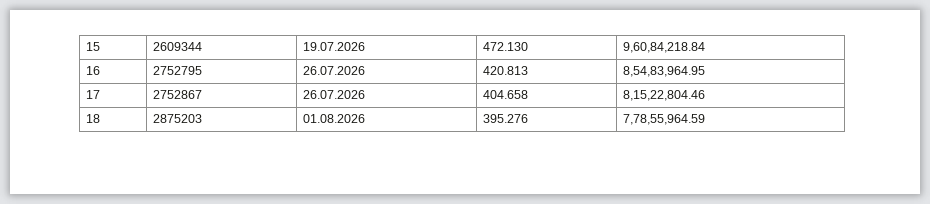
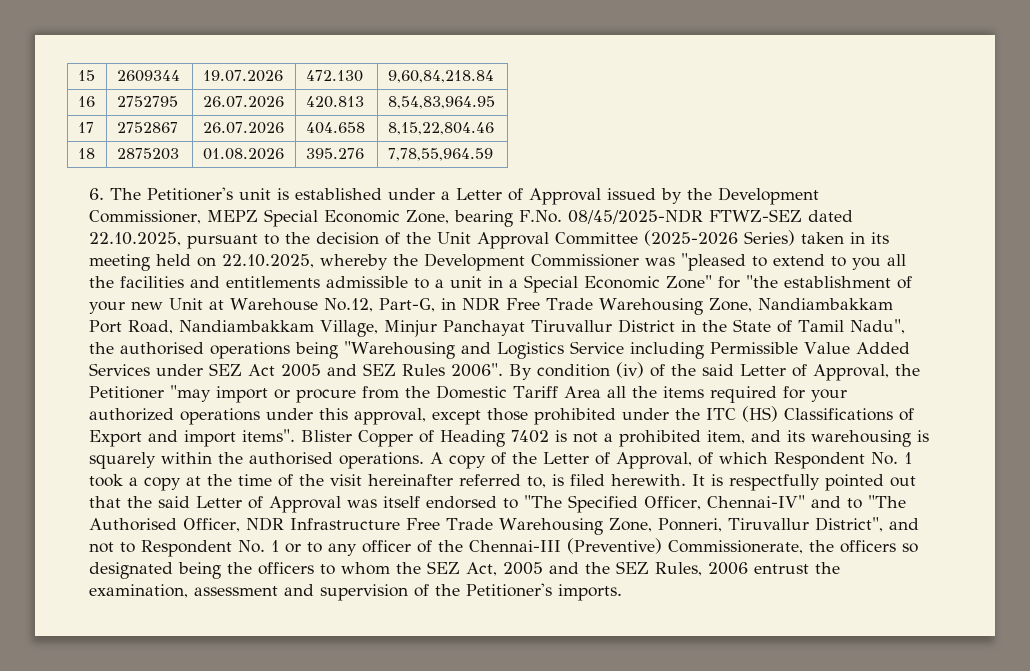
(705, 119) none -> [88,187,819,205] [88,209,853,227] [88,230,889,249] [88,253,906,271] [88,275,912,293] [88,297,893,315] [88,319,905,337] [88,341,910,359] [88,362,920,381] [88,385,847,403] [88,406,914,425] [88,429,929,447] [88,452,912,469] [88,474,916,491] [88,495,906,513] [88,517,919,535] [88,538,918,557] [88,561,840,579] [88,583,622,601] // 6. The Petitioner's unit is established under a Letter of Approval issued by the Development Commissioner, MEPZ Special Economic Zone, bearing F.No. 08/45/2025-NDR FTWZ-SEZ dated 22.10.2025, pursuant to the decision of the Unit Approval Committee (2025-2026 Series) taken in its meeting held on 22.10.2025, whereby the Development Commissioner was "pleased to extend to you all the facilities and entitlements admissible to a unit in a Special Economic Zone" for "the establishment of your new Unit at Warehouse No.12, Part-G, in NDR Free Trade Warehousing Zone, Nandiambakkam Port Road, Nandiambakkam Village, Minjur Panchayat Tiruvallur District in the State of Tamil Nadu", the authorised operations being "Warehousing and Logistics Service including Permissible Value Added Services under SEZ Act 2005 and SEZ Rules 2006". By condition (iv) of the said Letter of Approval, the Petitioner "may import or procure from the Domestic Tariff Area all the items required for your authorized operations under this approval, except those prohibited under the ITC (HS) Classifications of Export and import items". Blister Copper of Heading 7402 is not a prohibited item, and its warehousing is squarely within the authorised operations. A copy of the Letter of Approval, of which Respondent No. 1 took a copy at the time of the visit hereinafter referred to, is filed herewith. It is respectfully pointed out that the said Letter of Approval was itself endorsed to "The Specified Officer, Chennai-IV" and to "The Authorised Officer, NDR Infrastructure Free Trade Warehousing Zone, Ponneri, Tiruvallur District", and not to Respondent No. 1 or to any officer of the Chennai-III (Preventive) Commissionerate, the officers so designated being the officers to whom the SEZ Act, 2005 and the SEZ Rules, 2006 entrust the examination, assessment and supervision of the Petitioner's imports.

